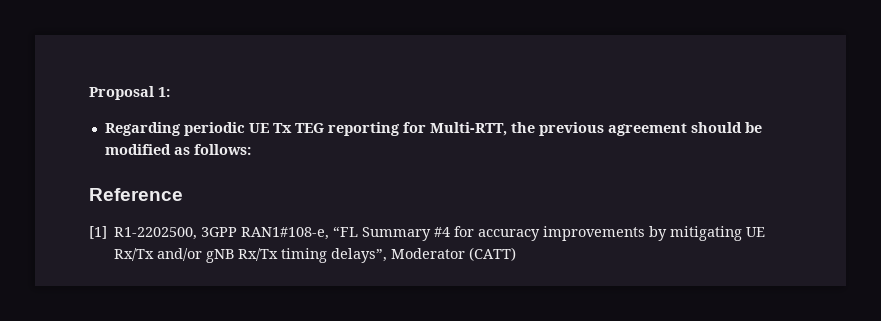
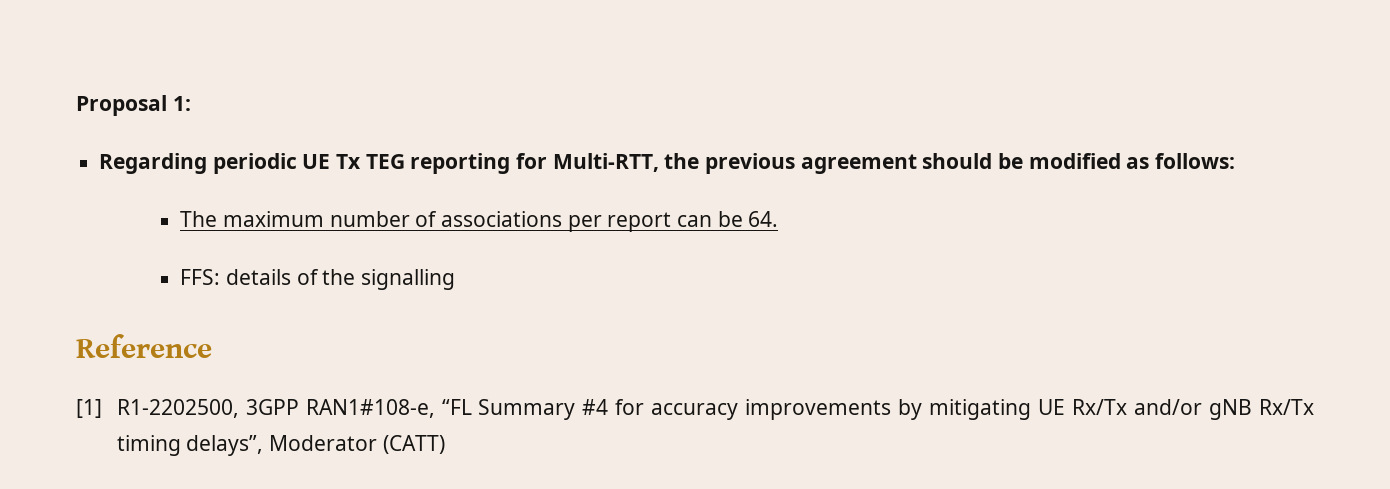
(251, 149) none -> [180,211,779,232] [180,269,456,290] // The maximum number of associations per report can be 64. // FFS: details of the signalling

